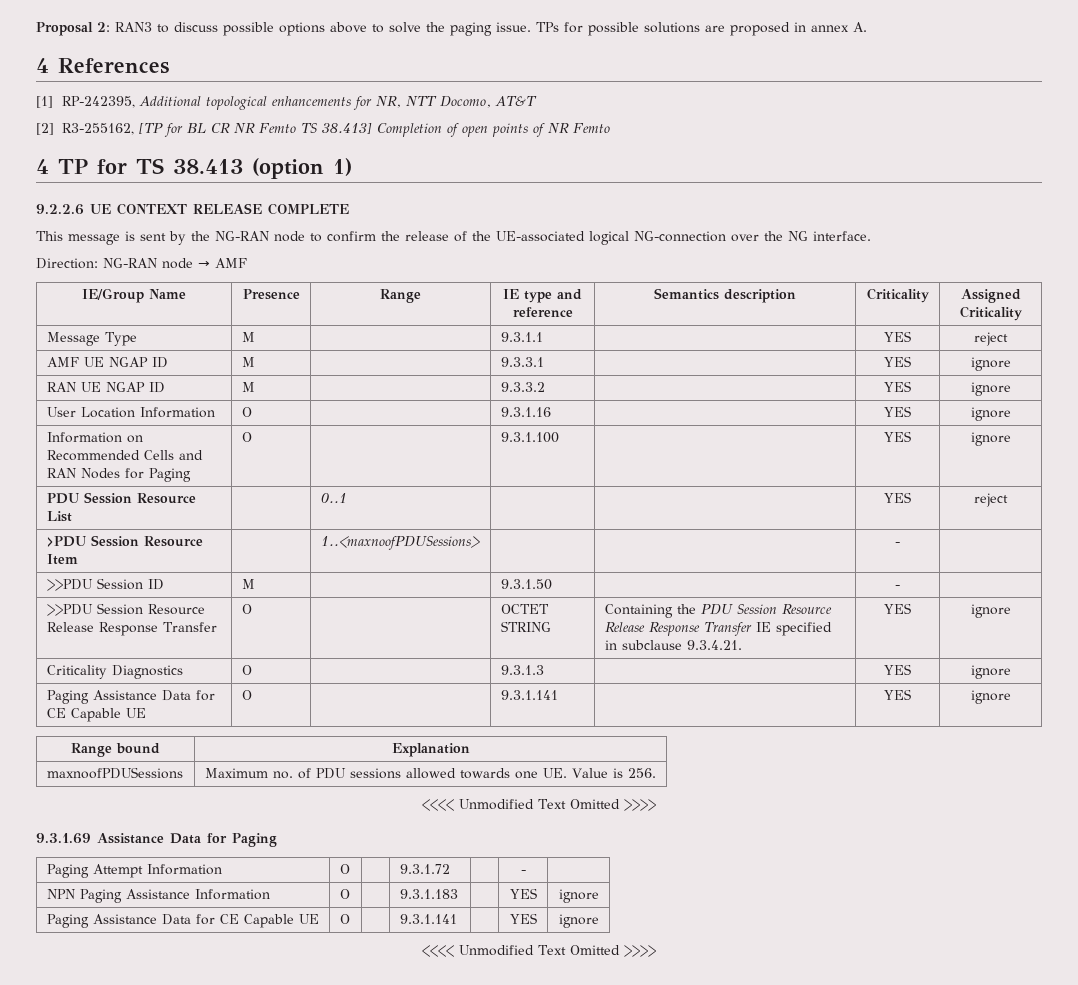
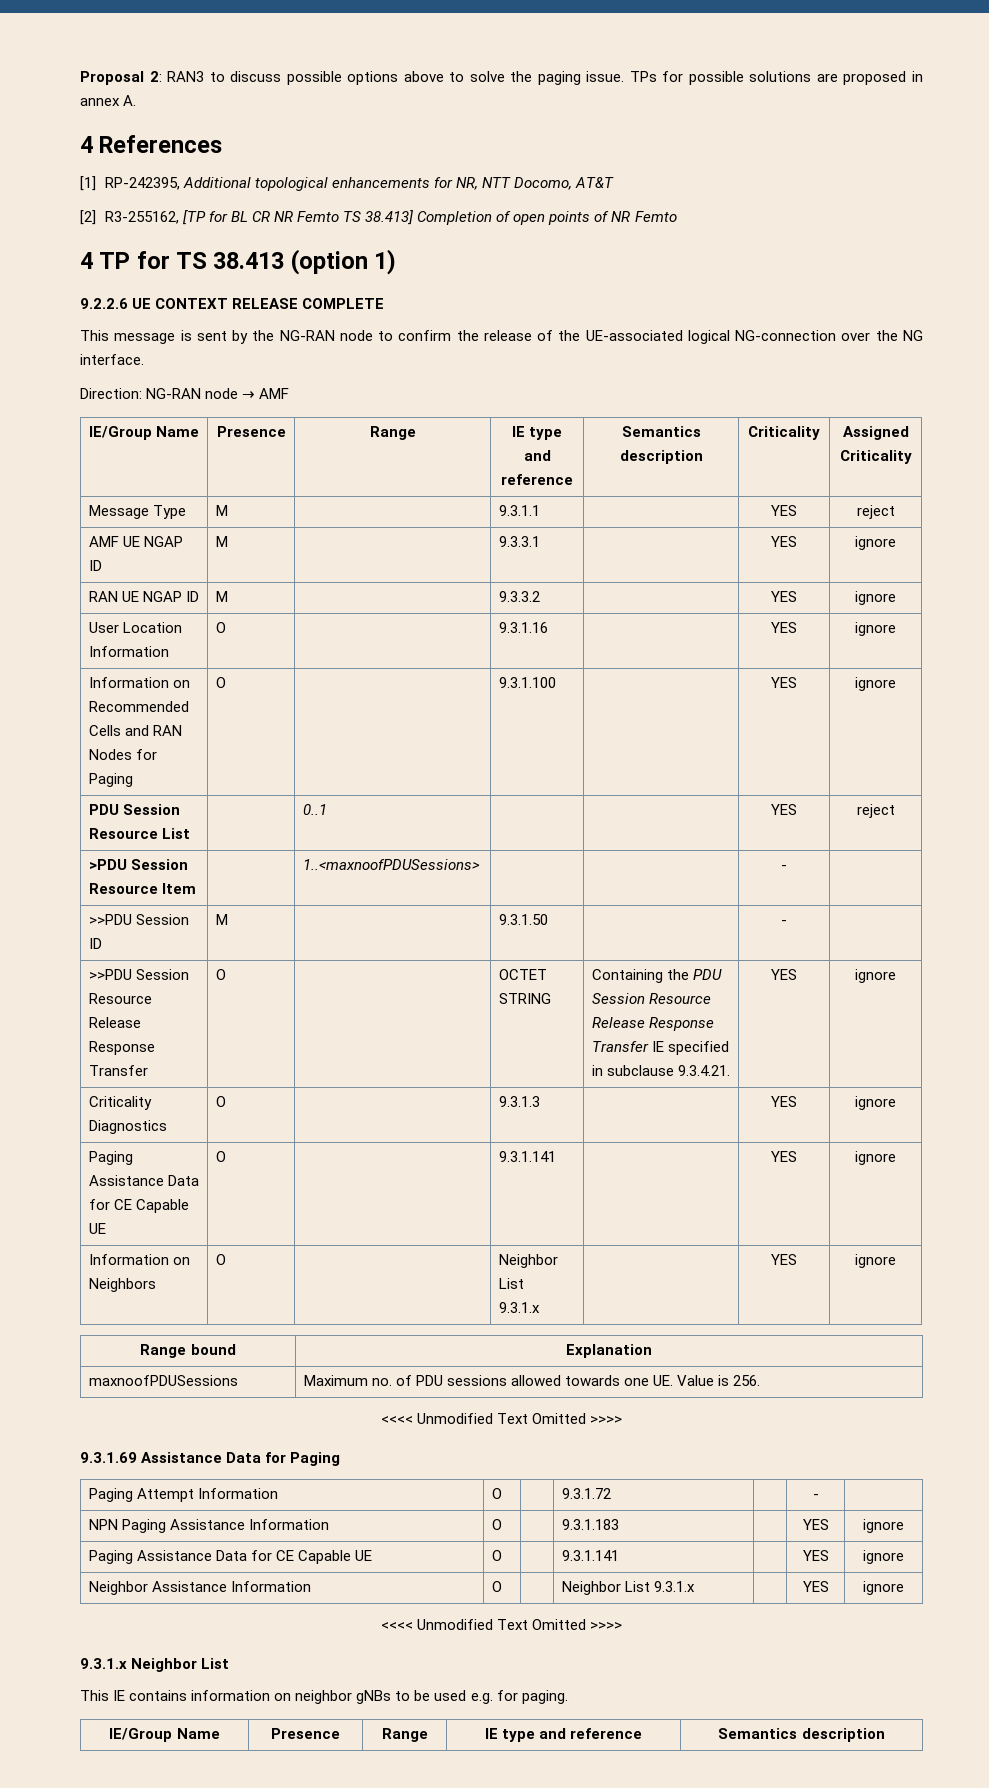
(1011, 697) none -> [88,1254,190,1265] [88,1278,156,1292] [215,1254,226,1265] [498,1254,558,1268] [498,1278,524,1289] [498,1302,540,1313] [771,1254,797,1265] [855,1254,896,1268] // Information on Neighbors | O | | Neighbor List // 9.3.1.x | | YES | ignore
[422,945,656,957] // <<<< Unmodified Text Omitted >>>> -> [88,1581,311,1595] [491,1581,502,1592] [561,1581,695,1595] [802,1581,829,1592] [863,1581,904,1595] [380,1619,623,1630] [80,1658,230,1672] [80,1690,568,1704] [109,1728,220,1742] [271,1728,340,1739] [381,1728,428,1742] [484,1728,643,1742] [718,1728,885,1742] // Neighbor Assistance Information | O | | Neighbor List 9.3.1.x | | YES | ignore // <<<< Unmodified Text Omitted >>>> // 9.3.1.x Neighbor List // This IE contains information on neighbor gNBs to be used e.g. for paging. // IE/Group Name | Presence | Range | IE type and reference | Semantics description

